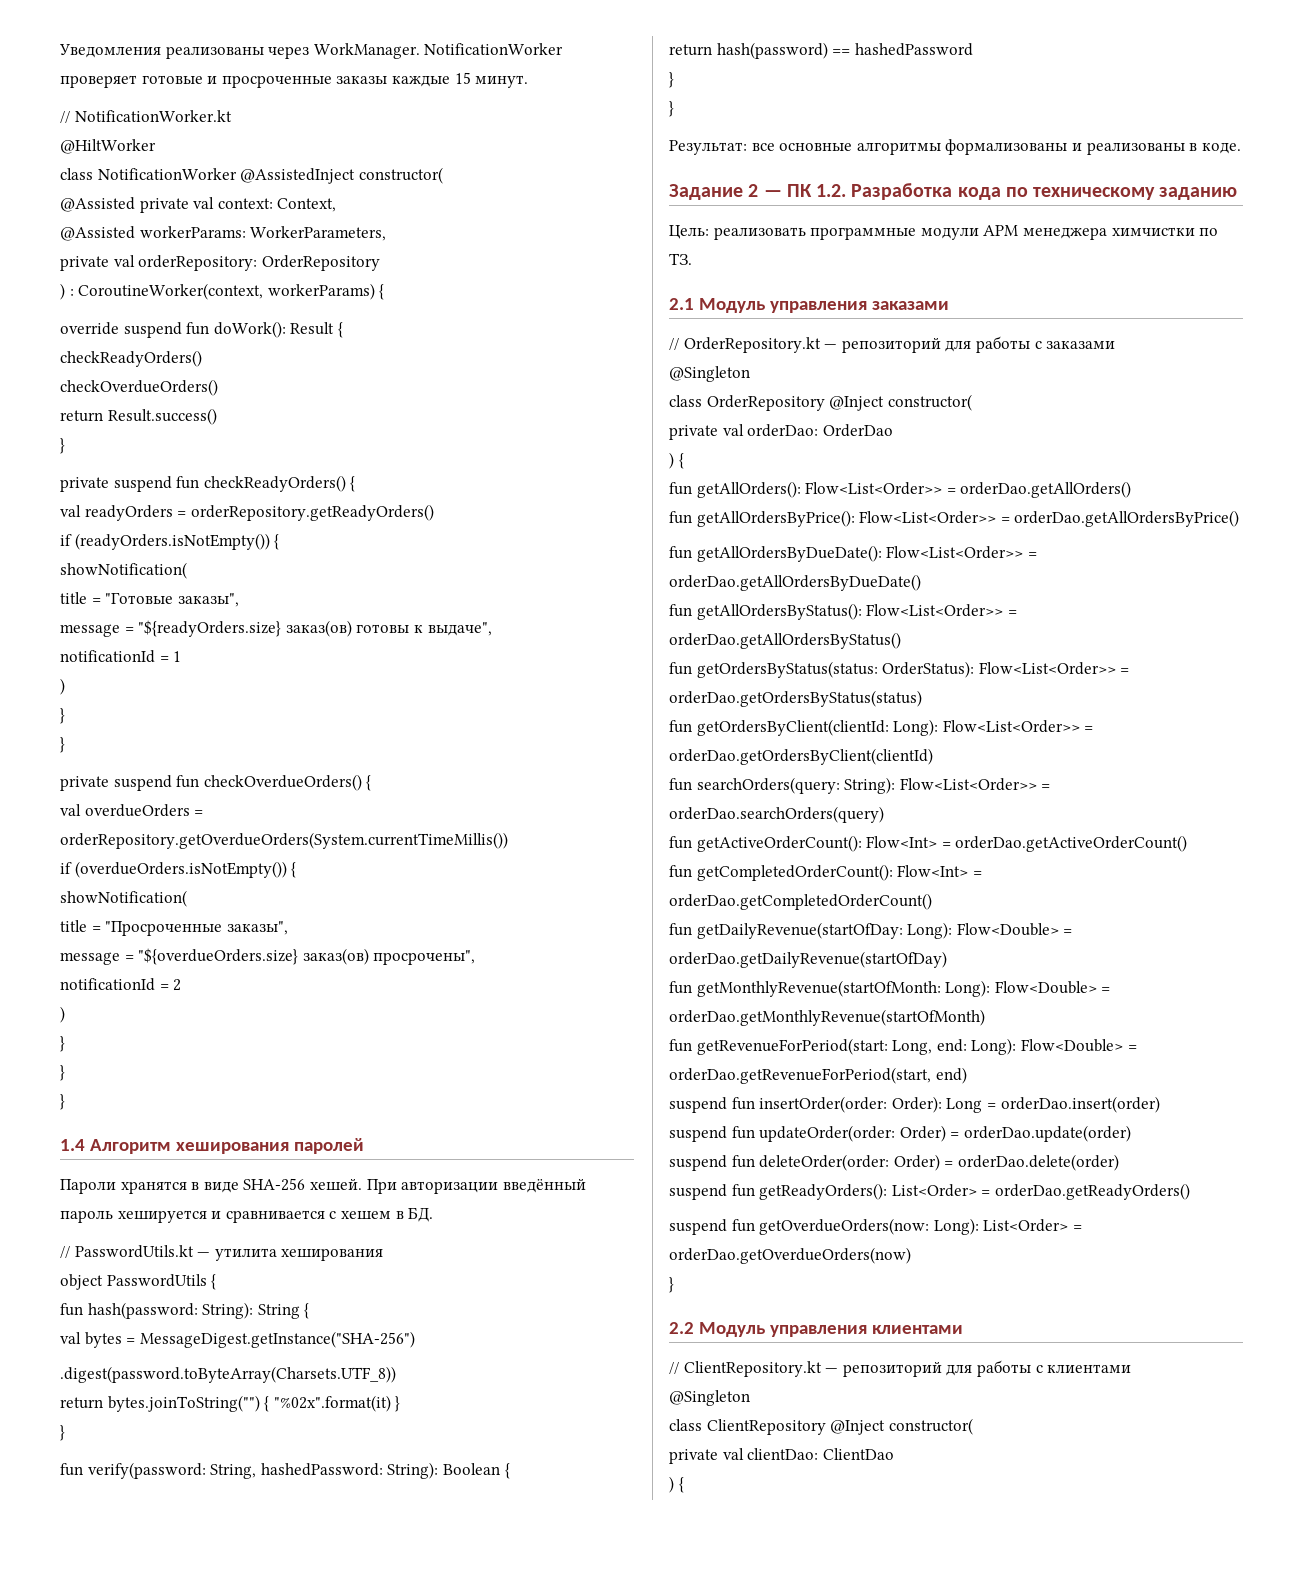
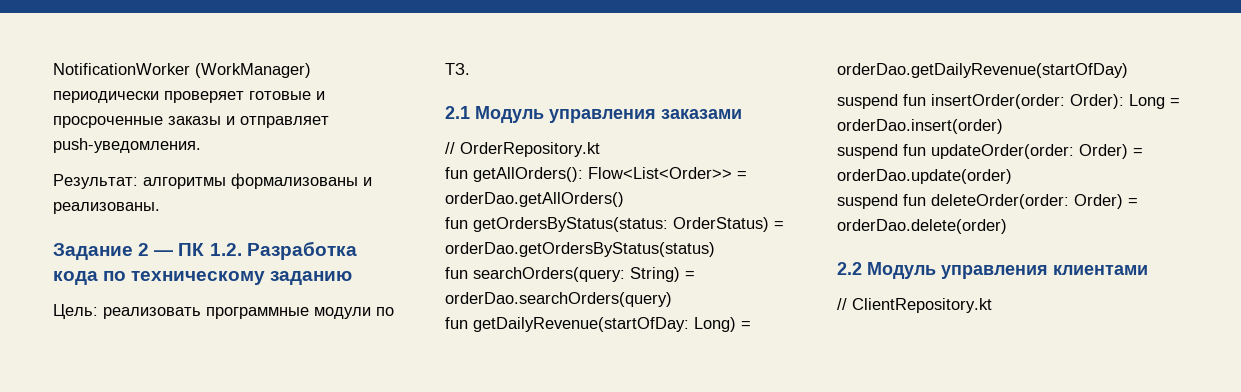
[59,43,564,59] Уведомления реализованы через WorkManager. NotificationWorker -> [53,63,311,78] [53,91,159,103] NotificationWorker (WorkManager) периодически
[391,72,529,88] [60,110,232,123] [60,139,156,154] [60,167,443,184] [60,197,337,213] [60,226,387,241] [60,255,380,271] [60,283,385,300] [60,321,343,338] [60,350,202,367] [60,379,218,396] [60,408,217,425] [60,438,65,454] [60,475,356,492] [60,504,434,521] [60,533,280,550] [60,562,187,579] [60,592,239,607] [60,620,492,637] [60,650,182,663] [60,678,65,695] [60,708,65,724] [60,737,65,753] [60,774,372,791] [60,804,204,817] [60,832,508,849] [60,861,297,878] [60,890,187,907] [60,920,288,936] [60,948,476,965] [60,978,182,991] [60,1006,65,1023] [60,1036,65,1052] [60,1065,65,1081] [60,1094,65,1110] [60,1138,364,1154] [60,1178,586,1194] [60,1207,434,1223] [60,1245,384,1261] [60,1274,217,1290] [60,1302,310,1319] [60,1331,415,1348] [60,1366,396,1383] [60,1395,401,1412] [60,1425,65,1441] [60,1462,510,1479] [669,42,973,59] [669,72,674,88] [669,101,674,117] каждые 15 минут. // // NotificationWorker.kt // @HiltWorker // class NotificationWorker @AssistedInject constructor( // @Assisted private val context: Context, // @Assisted workerParams: WorkerParameters, // private val orderRepository: OrderRepository // ) : CoroutineWorker(context, workerParams) { // override suspend fun doWork(): Result { // checkReadyOrders() // checkOverdueOrders() // return Result.success() // } // private suspend fun checkReadyOrders() { // val readyOrders = orderRepository.getReadyOrders() // if (readyOrders.isNotEmpty()) { // showNotification( // title = "Готовые заказы", // message = "${readyOrders.size} заказ(ов) готовы к выдаче", // notificationId = 1 // ) // } // } // private suspend fun checkOverdueOrders() { // val overdueOrders = orderRepository.getOverdueOrders(System.currentTimeMillis()) // if (overdueOrders.isNotEmpty()) { // showNotification( // title = "Просроченные заказы", // message = "${overdueOrders.size} заказ(ов) просрочены", // notificationId = 2 // ) // } // } // } // 1.4 Алгоритм хеширования паролей // Пароли хранятся в виде SHA-256 хешей. При авторизации введённый пароль хешируется и сравнивается с хешем в БД. // // PasswordUtils.kt — утилита хеширования // object PasswordUtils { // fun hash(password: String): String { // val bytes = MessageDigest.getInstance("SHA-256") // .digest(password.toByteArray(Charsets.UTF_8)) // return bytes.joinToString("") { "%02x".format(it) } // } // fun verify(password: String, hashedPassword: String): Boolean { // return hash(password) == hashedPassword // } // } -> [226,116,329,128] [53,138,201,153] и отправляет push-уведомления.
[751,143,853,151] все основные -> (138, 181) none
[1086,142,1241,155] реализованы в коде. -> [53,202,160,214] реализованы.
[983,225,1195,240] АРМ менеджера химчистки -> (371, 313) none
[824,336,1116,353] [669,366,750,382] [669,394,972,411] [669,424,893,440] [669,452,684,469] — репозиторий для работы с заказами // @Singleton // class OrderRepository @Inject constructor( // private val orderDao: OrderDao // ) { -> (600, 149) none
[669,510,1240,527] [669,545,1037,562] [669,574,921,591] [669,603,1017,620] [669,632,901,649] // fun getAllOrdersByPrice(): Flow<List<Order>> = orderDao.getAllOrdersByPrice() // fun getAllOrdersByDueDate(): Flow<List<Order>> = orderDao.getAllOrdersByDueDate() // fun getAllOrdersByStatus(): Flow<List<Order>> = orderDao.getAllOrdersByStatus() -> (624, 199) none
[882,661,1116,678] OrderStatus): Flow<List<Order>> -> [673,217,769,232] OrderStatus)
[669,719,1094,736] [669,748,933,765] // fun getOrdersByClient(clientId: Long): Flow<List<Order>> = orderDao.getOrdersByClient(clientId) -> (715, 249) none
[844,777,1037,794] String): Flow<List<Order>> -> [630,267,680,282] String)
[669,835,1188,852] [669,864,982,881] [669,893,932,910] // fun getActiveOrderCount(): Flow<Int> = orderDao.getActiveOrderCount() // fun getCompletedOrderCount(): Flow<Int> = orderDao.getCompletedOrderCount() -> (672, 299) none
[907,922,1059,939] Long): Flow<Double> -> [694,317,736,332] Long)
[669,980,1111,997] [669,1009,985,1026] [669,1038,1137,1055] [669,1067,967,1084] // fun getMonthlyRevenue(startOfMonth: Long): Flow<Double> = orderDao.getMonthlyRevenue(startOfMonth) // fun getRevenueForPeriod(start: Long, end: Long): Flow<Double> = orderDao.getRevenueForPeriod(start, end) -> (1128, 70) none
[669,1183,1190,1200] [669,1218,1082,1235] [669,1247,911,1264] [669,1277,674,1293] // suspend fun getReadyOrders(): List<Order> = orderDao.getReadyOrders() // suspend fun getOverdueOrders(now: Long): List<Order> = orderDao.getOverdueOrders(now) // } -> (1007, 226) none
[825,1360,1132,1377] [669,1390,750,1406] [669,1418,973,1435] [669,1448,894,1464] [669,1476,684,1493] — репозиторий для работы с клиентами // @Singleton // class ClientRepository @Inject constructor( // private val clientDao: ClientDao // ) { -> (992, 305) none

